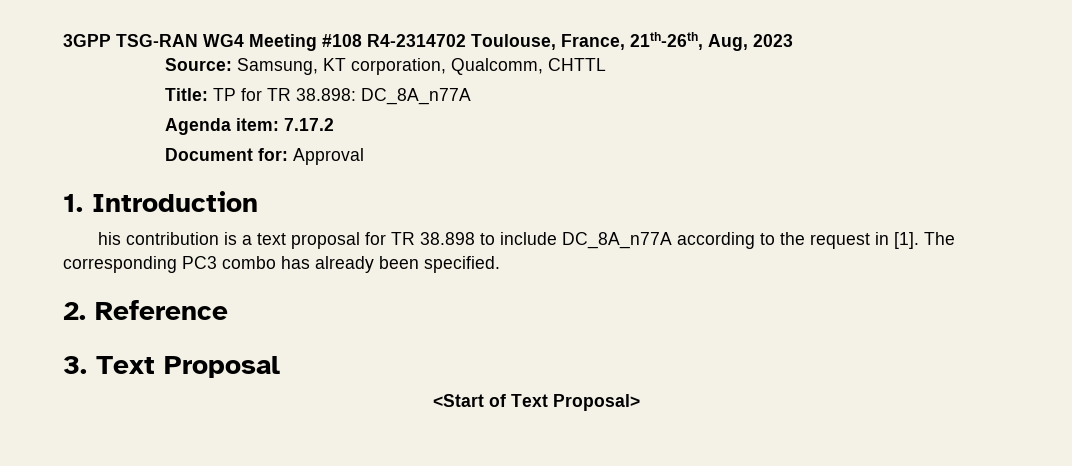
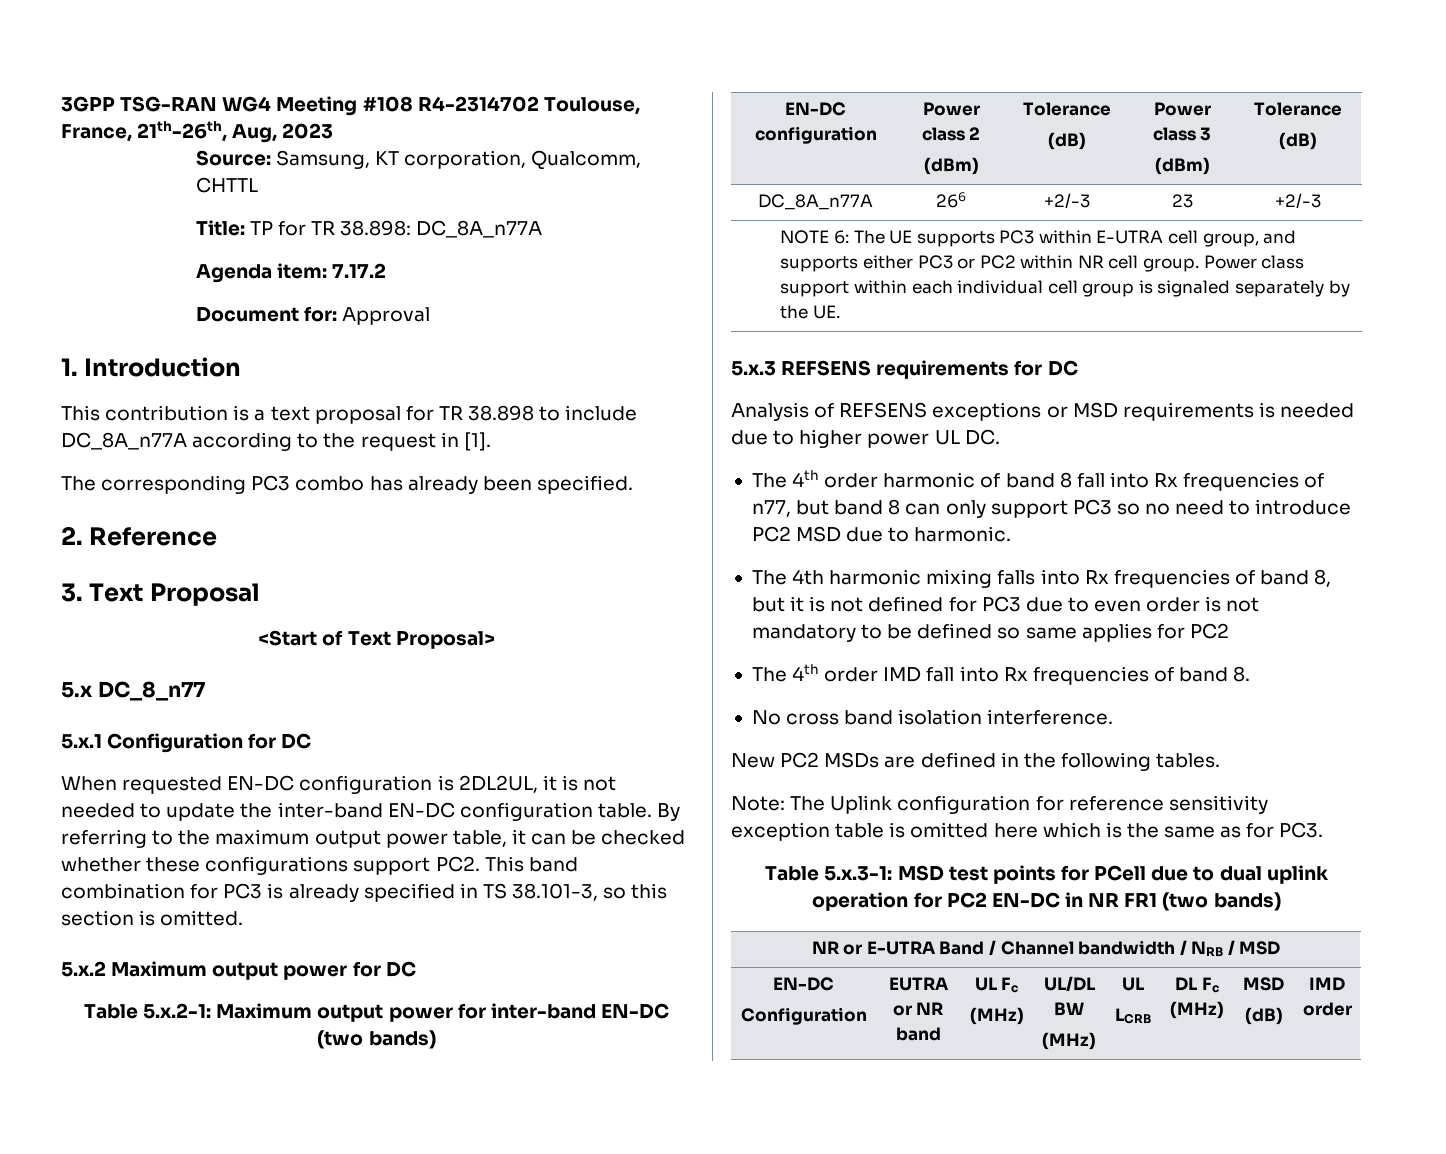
[98,232,122,245] his -> [61,405,100,421] This
(920, 240) none -> (491, 441) //
(640, 402) none -> [61,681,205,701] [61,733,312,753] [61,775,617,794] [61,802,681,821] [61,829,686,848] [61,856,578,875] [61,883,668,902] [61,910,244,926] [61,961,416,980] [84,1003,669,1022] [317,1030,436,1049] [785,102,846,116] [754,126,877,144] [922,102,980,116] [921,127,981,141] [923,157,979,175] [1022,102,1111,116] [1047,132,1086,150] [1153,102,1211,116] [1152,127,1212,141] [1154,157,1210,175] [1253,102,1342,116] [1278,132,1317,150] [758,194,873,210] [936,192,966,208] [1043,193,1090,209] [1171,194,1193,208] [1274,193,1321,209] [780,230,1297,247] [780,255,1305,272] [780,280,1350,297] [780,305,840,319] [731,360,1078,379] [731,402,1355,421] [731,429,1000,448] [751,470,1325,491] [751,499,1352,518] [751,526,1012,542] [751,569,1332,588] [751,596,1260,612] [751,623,1229,642] [751,664,1251,685] [751,709,1114,725] [731,752,1221,771] [731,795,1268,814] [731,822,1324,841] [765,865,1329,884] [812,892,1281,911] [811,940,1281,957] [773,977,834,991] [740,1007,867,1025] [888,977,949,991] [892,1002,945,1016] [895,1027,941,1041] [974,977,1019,993] [969,1007,1024,1025] [1043,976,1096,992] [1054,1002,1084,1016] [1042,1032,1096,1050] [1122,977,1145,991] [1115,1008,1151,1024] [1175,977,1219,993] [1170,1001,1224,1019] [1243,977,1284,991] [1244,1007,1283,1025] [1309,977,1345,991] [1302,1002,1352,1016] // 5.x DC_8_n77 // 5.x.1 Configuration for DC // When requested EN-DC configuration is 2DL2UL, it is not needed to update the inter-band EN-DC configuration table. By referring to the maximum output power table, it can be checked whether these configurations support PC2. This band combination for PC3 is already specified in TS 38.101-3, so this section is omitted. // 5.x.2 Maximum output power for DC // Table 5.x.2-1: Maximum output power for inter-band EN-DC (two bands) // EN-DC configuration | Power class 2 // (dBm) | Tolerance // (dB) | Power class 3 // (dBm) | Tolerance // (dB) // DC_8A_n77A | 266 | +2/-3 | 23 | +2/-3 // NOTE 6: The UE supports PC3 within E-UTRA cell group, and supports either PC3 or PC2 within NR cell group. Power class support within each individual cell group is signaled separately by the UE. // 5.x.3 REFSENS requirements for DC // Analysis of REFSENS exceptions or MSD requirements is needed due to higher power UL DC. // The 4th order harmonic of band 8 fall into Rx frequencies of n77, but band 8 can only support PC3 so no need to introduce PC2 MSD due to harmonic. // The 4th harmonic mixing falls into Rx frequencies of band 8, but it is not defined for PC3 due to even order is not mandatory to be defined so same applies for PC2 // The 4th order IMD fall into Rx frequencies of band 8. // No cross band isolation interference. // New PC2 MSDs are defined in the following tables. // Note: The Uplink configuration for reference sensitivity exception table is omitted here which is the same as for PC3. // Table 5.x.3-1: MSD test points for PCell due to dual uplink operation for PC2 EN-DC in NR FR1 (two bands) // NR or E-UTRA Band / Channel bandwidth / NRB / MSD // EN-DC // Configuration | EUTRA or NR band | UL Fc // (MHz) | UL/DL BW // (MHz) | UL // LCRB | DL Fc (MHz) | MSD // (dB) | IMD order

